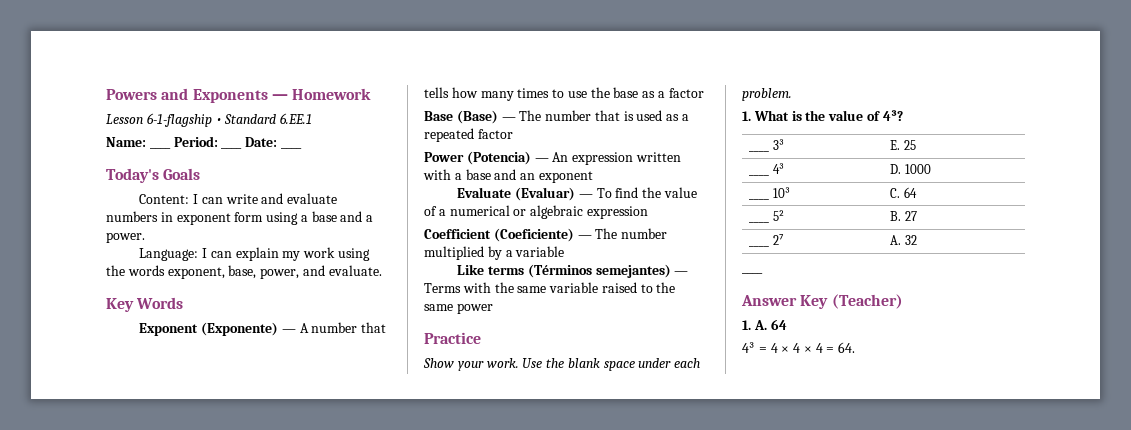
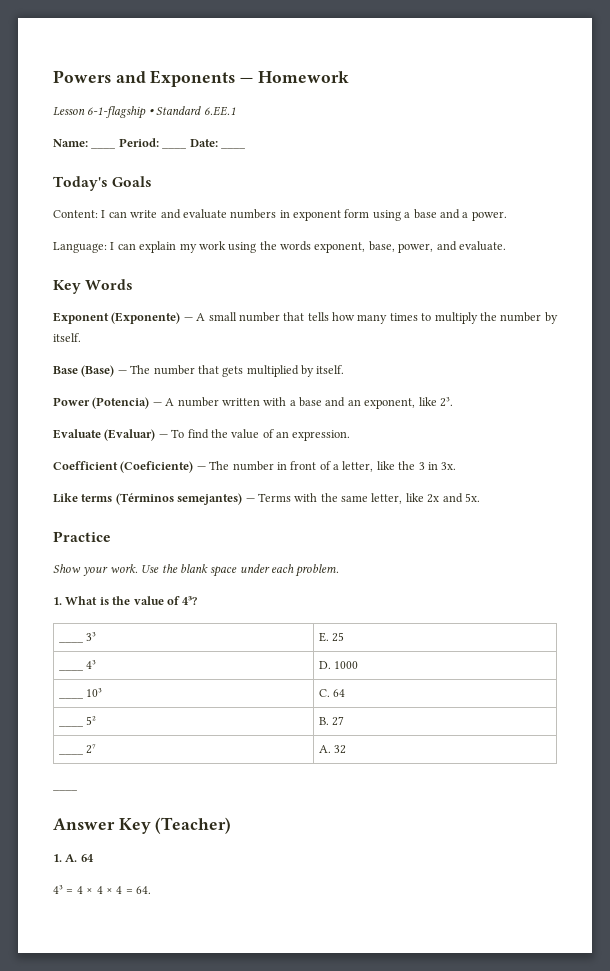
(309, 328) none -> [208,312,237,321] small
[567,87,704,98] use the base as a factor -> [434,312,558,324] [53,333,81,342] multiply the number by itself.
[623,110,690,121] [424,128,513,142] is used as a repeated factor -> [222,365,345,377] gets multiplied by itself.
[552,152,634,165] An expression -> [165,397,219,407] A number
[538,171,593,183] exponent -> [364,397,453,409] exponent, like 2³.
[438,205,648,219] a numerical or algebraic expression -> [276,430,351,441] an expression.
[424,246,565,260] multiplied by a variable -> [276,461,457,472] in front of a letter, like the 3 in 3x.
[549,282,676,293] [424,303,493,314] variable raised to the same power -> [371,493,480,504] letter, like 2x and 5x.

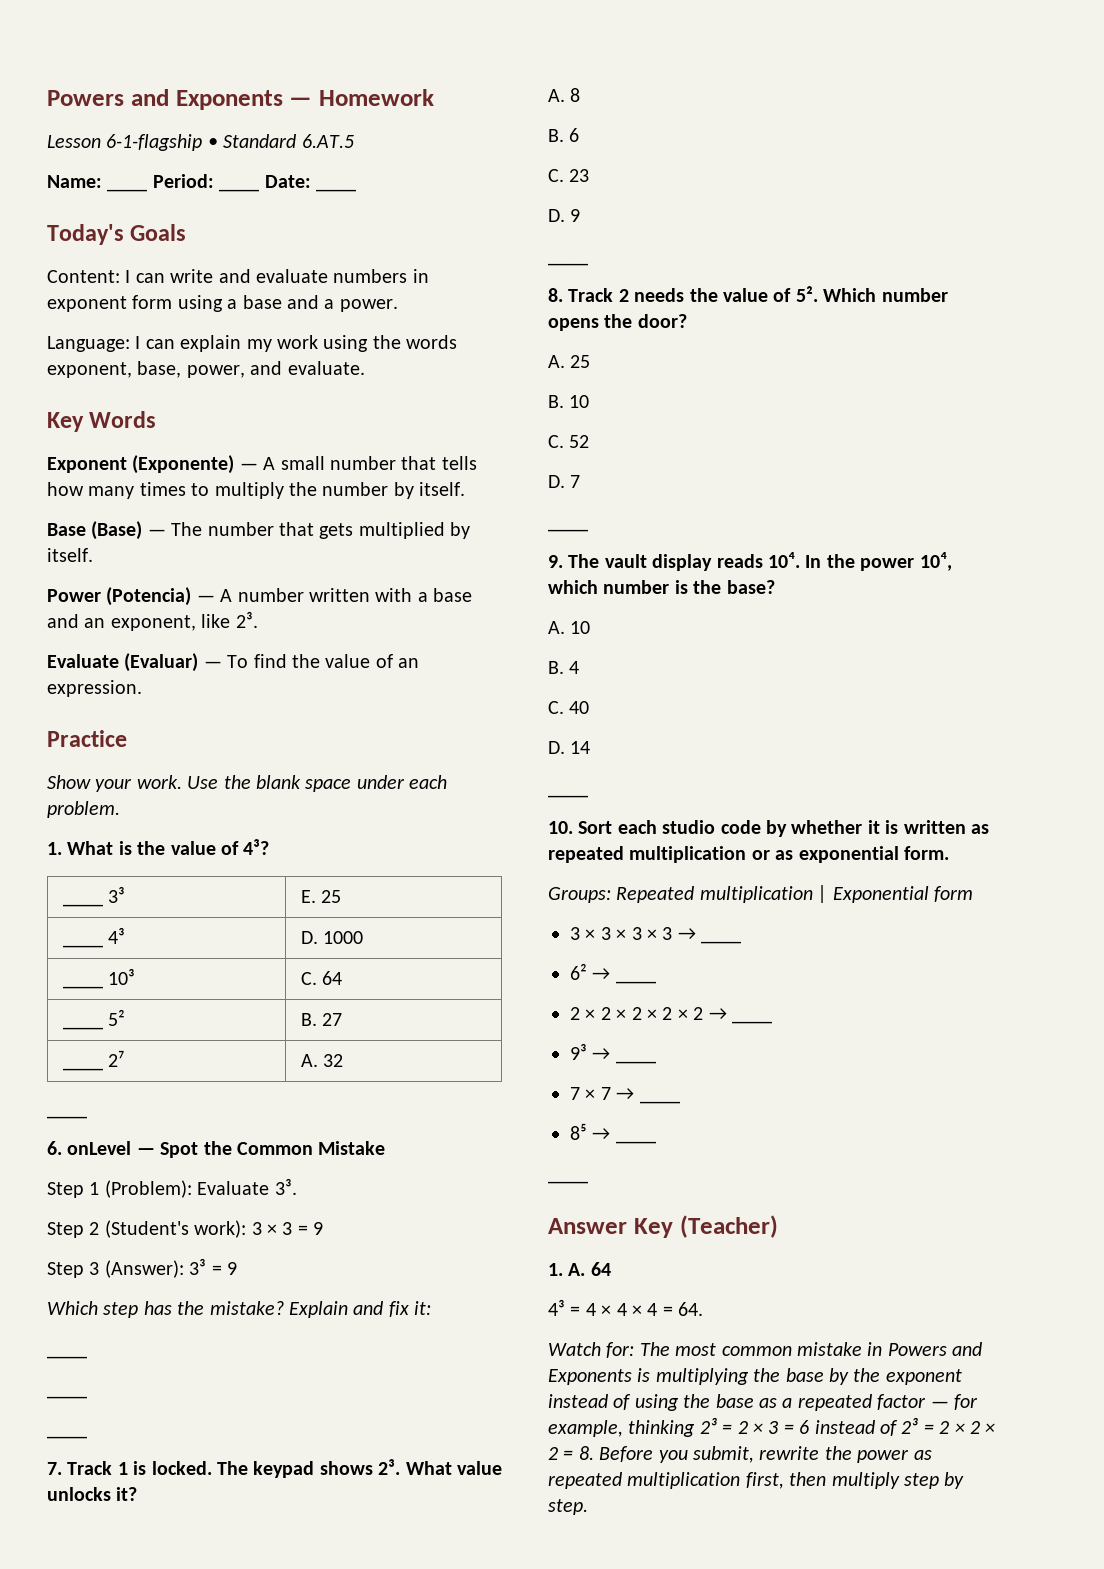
[203,106,236,116] 6.EE.1 -> [301,134,354,148] 6.AT.5
[53,461,457,473] [53,493,480,505] // Coefficient (Coeficiente) — The number in front of a letter, like the 3 in 3x. // Like terms (Términos semejantes) — Terms with the same letter, like 2x and 5x. -> (142, 688) none
(78, 790) none -> [47,1141,386,1158] [47,1178,297,1198] [47,1220,324,1238] [47,1258,238,1278] [47,1301,432,1318] [47,1355,87,1359] [47,1395,87,1399] [47,1435,87,1439] [47,1459,502,1478] [47,1487,138,1501] [548,88,581,102] [548,128,580,142] [548,169,590,182] [548,209,581,222] [548,262,588,266] [548,286,948,302] [548,314,687,331] [548,355,591,368] [548,395,590,408] [548,435,590,448] [548,475,581,488] [548,528,588,532] [548,552,952,571] [548,580,775,594] [548,621,591,634] [548,661,580,674] [548,701,590,714] [548,741,591,754] [548,794,588,798] [548,820,989,837] [548,846,949,863] [548,885,973,903] [570,927,696,940] [701,940,742,944] [570,963,611,980] [615,980,656,984] [570,1007,727,1020] [732,1020,772,1024] [570,1043,611,1060] [615,1060,656,1064] [570,1087,635,1100] [639,1100,680,1104] [570,1123,611,1140] [615,1140,656,1144] [548,1180,588,1184] // 6. onLevel — Spot the Common Mistake // Step 1 (Problem): Evaluate 3³. // Step 2 (Student's work): 3 × 3 = 9 // Step 3 (Answer): 3³ = 9 // Which step has the mistake? Explain and fix it: // ____ // ____ // ____ // 7. Track 1 is locked. The keypad shows 2³. What value unlocks it? // A. 8 // B. 6 // C. 23 // D. 9 // ____ // 8. Track 2 needs the value of 5². Which number opens the door? // A. 25 // B. 10 // C. 52 // D. 7 // ____ // 9. The vault display reads 10⁴. In the power 10⁴, which number is the base? // A. 10 // B. 4 // C. 40 // D. 14 // ____ // 10. Sort each studio code by whether it is written as repeated multiplication or as exponential form. // Groups: Repeated multiplication | Exponential form // 3 × 3 × 3 × 3 → ____ // 6² → ____ // 2 × 2 × 2 × 2 × 2 → ____ // 9³ → ____ // 7 × 7 → ____ // 8⁵ → ____ // ____
(151, 890) none -> [548,1342,983,1358] [548,1368,962,1385] [548,1394,978,1411] [548,1417,996,1437] [548,1446,932,1463] [548,1472,965,1489] [548,1499,588,1515] // Watch for: The most common mistake in Powers and Exponents is multiplying the base by the exponent instead of using the base as a repeated factor — for example, thinking 2³ = 2 × 3 = 6 instead of 2³ = 2 × 2 × 2 = 8. Before you submit, rewrite the power as repeated multiplication first, then multiply step by step.

